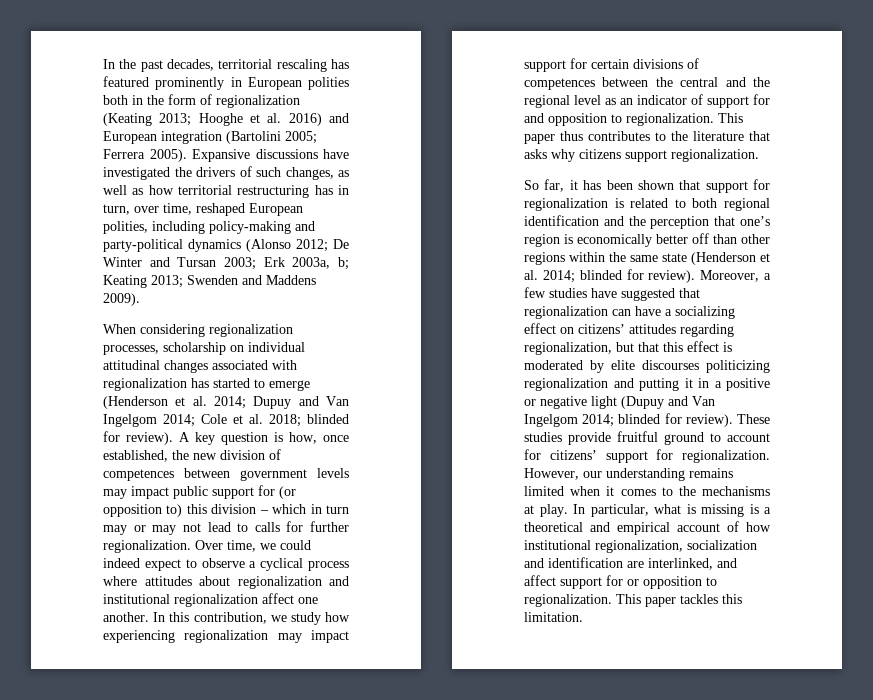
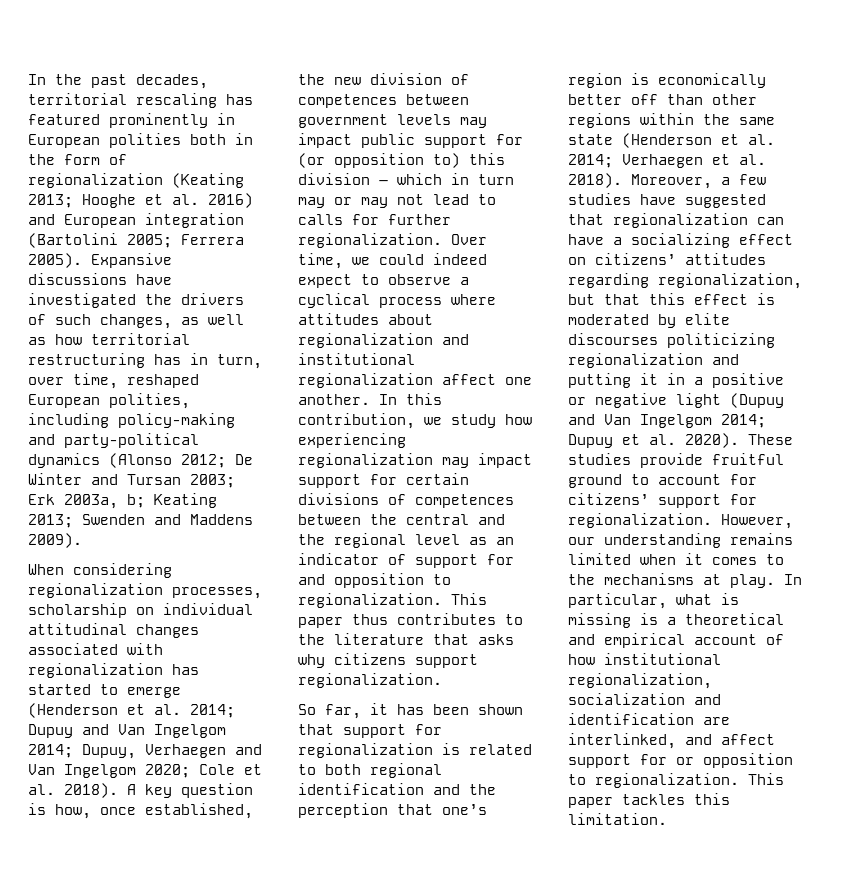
[201,414,349,427] [103,431,173,445] Cole et al. 2018; blinded for review). -> [82,744,262,759] [28,764,262,778] [28,783,118,798] Dupuy, Verhaegen and Van Ingelgom 2020; Cole et al. 2018).
[579,269,696,283] blinded for review). -> [622,154,766,168] [568,173,622,188] Verhaegen et al. 2018).
[618,413,733,427] blinded for review). -> [568,433,739,448] Dupuy et al. 2020).

